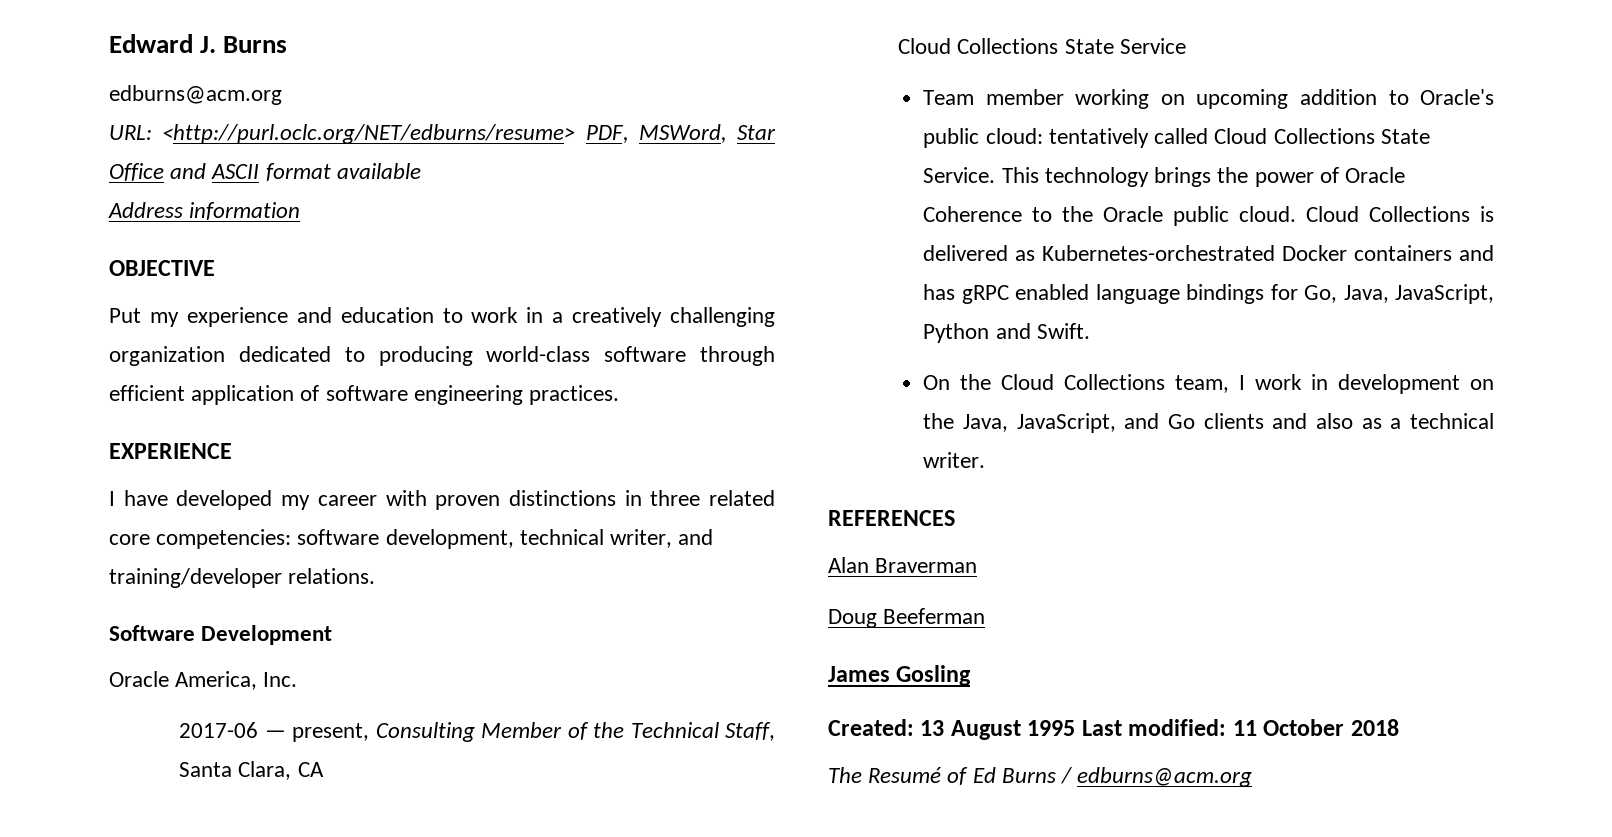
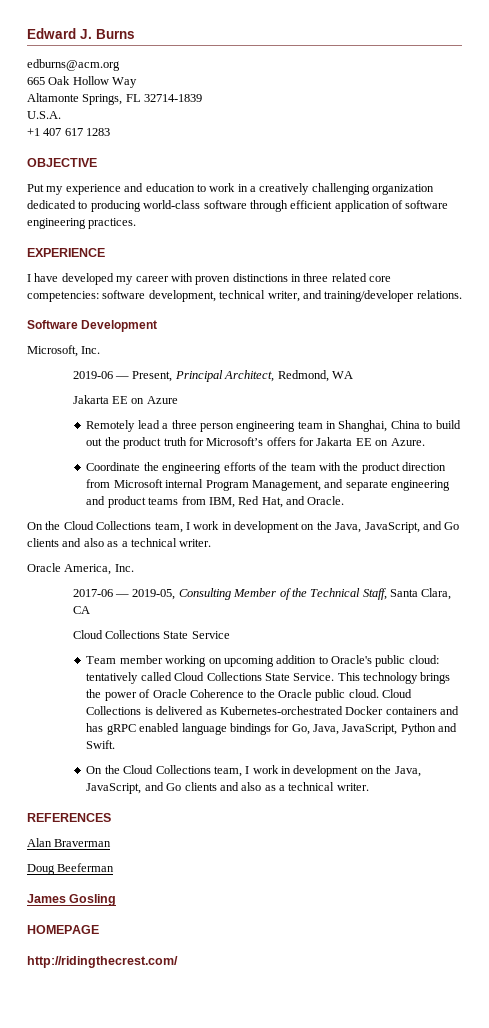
[109,124,776,144] [109,163,421,181] [108,202,301,220] URL: <http://purl.oclc.org/NET/edburns/resume> PDF, MSWord, Star Office and ASCII format available // Address information -> [27,76,138,88] [27,93,203,105] [27,111,61,119] [27,128,111,136] 665 Oak Hollow Way // Altamonte Springs, FL 32714-1839 // U.S.A. // +1 407 617 1283
(333, 635) none -> [27,345,101,357] [72,370,353,382] [72,395,178,404] [86,420,461,432] [86,437,425,449] [86,462,447,474] [86,479,450,491] [86,496,345,508] [27,521,460,533] [27,538,212,547] // Microsoft, Inc. // 2019-06 — Present, Principal Architect, Redmond, WA // Jakarta EE on Azure // Remotely lead a three person engineering team in Shanghai, China to build out the product truth for Microsoft’s offers for Jakarta EE on Azure. // Coordinate the engineering efforts of the team with the product direction from Microsoft internal Program Management, and separate engineering and product teams from IBM, Red Hat, and Oracle. // On the Cloud Collections team, I work in development on the Java, JavaScript, and Go clients and also as a technical writer.
[292,723,370,742] present, -> [132,589,176,600] 2019-05,
[828,719,1399,740] [828,767,1253,787] Created: 13 August 1995 Last modified: 11 October 2018 // The Resumé of Ed Burns / edburns@acm.org -> [27,925,99,934] [27,956,178,968] HOMEPAGE // http://ridingthecrest.com/

